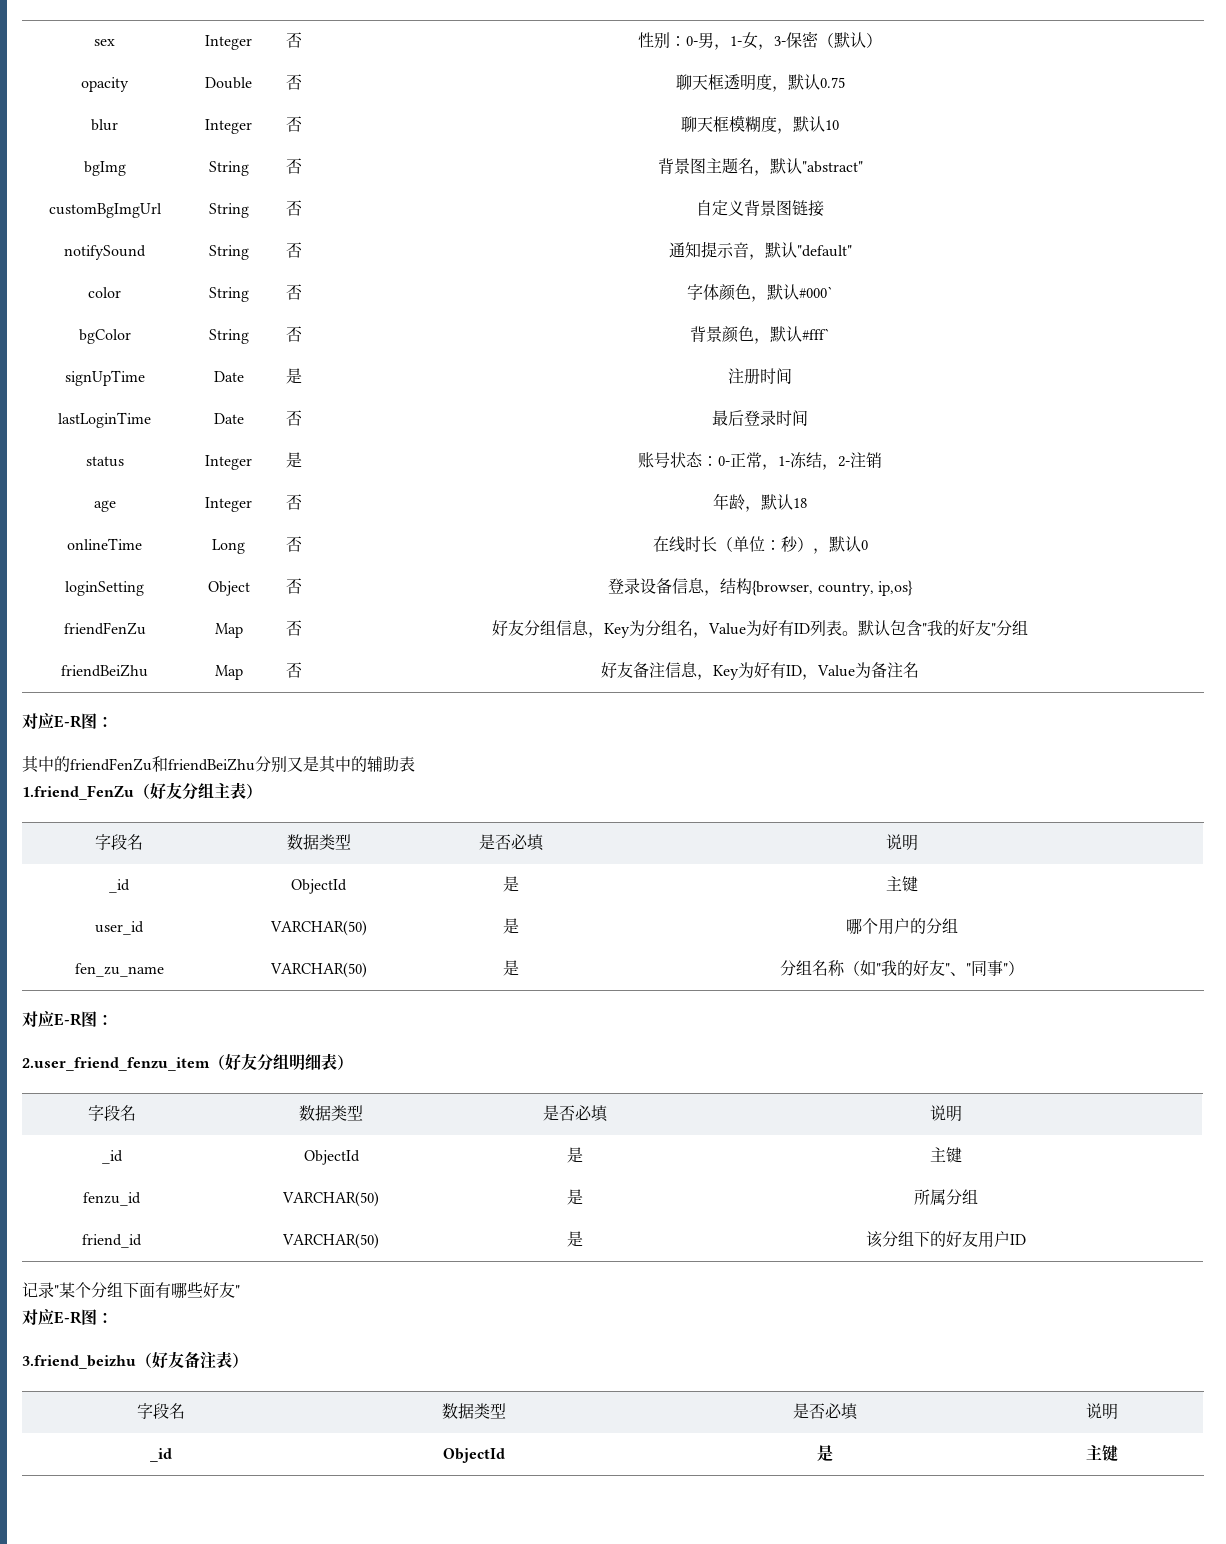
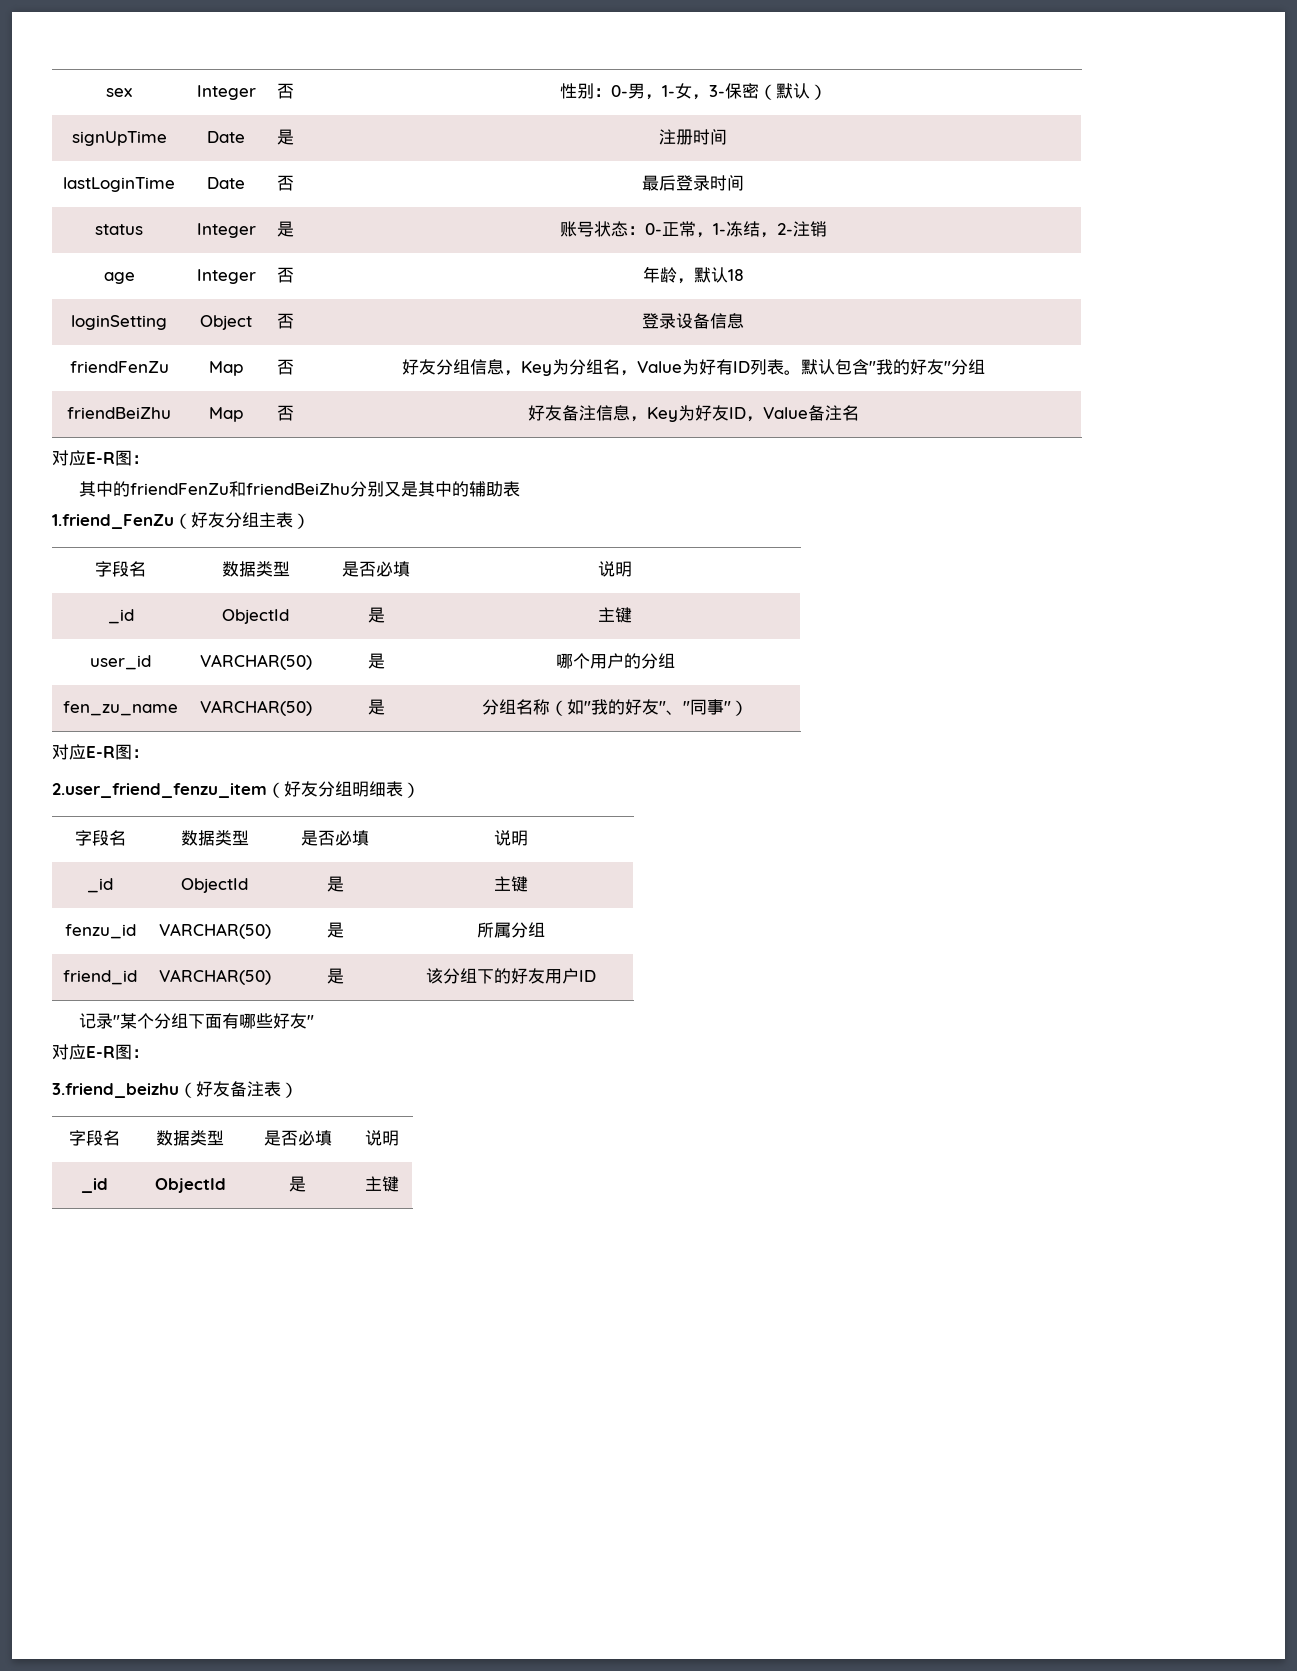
[81,77,129,92] [205,77,252,89] [285,74,302,90] [675,74,845,92] [91,119,118,131] [205,119,252,134] [285,116,302,132] [680,115,839,134] [83,161,126,176] [208,161,249,176] [285,158,302,174] [657,158,863,176] [48,203,162,218] [208,203,249,218] [285,200,302,216] [695,200,824,217] [64,245,146,260] [208,245,249,260] [285,242,302,258] [668,241,852,260] [88,287,121,298] [208,287,249,302] [285,284,302,300] [686,284,833,302] [78,329,131,344] [208,329,249,344] [285,326,302,342] [689,326,830,344] // opacity | Double | 否 | 聊天框透明度，默认0.75 // blur | Integer | 否 | 聊天框模糊度，默认10 // bgImg | String | 否 | 背景图主题名，默认"abstract" // customBgImgUrl | String | 否 | 自定义背景图链接 // notifySound | String | 否 | 通知提示音，默认"default" // color | String | 否 | 字体颜色，默认#000` // bgColor | String | 否 | 背景颜色，默认#fff` -> (827, 92) none
[67,538,142,550] [212,539,245,554] [285,536,302,552] [652,536,868,554] // onlineTime | Long | 否 | 在线时长（单位：秒），默认0 -> (744, 275) none
[704,578,913,596] ，结构{browser, country, ip,os} -> (744, 321) none
[769,662,786,678] 有 -> [711,405,729,421] 友
[854,662,871,678] 为 -> (808, 413) none

